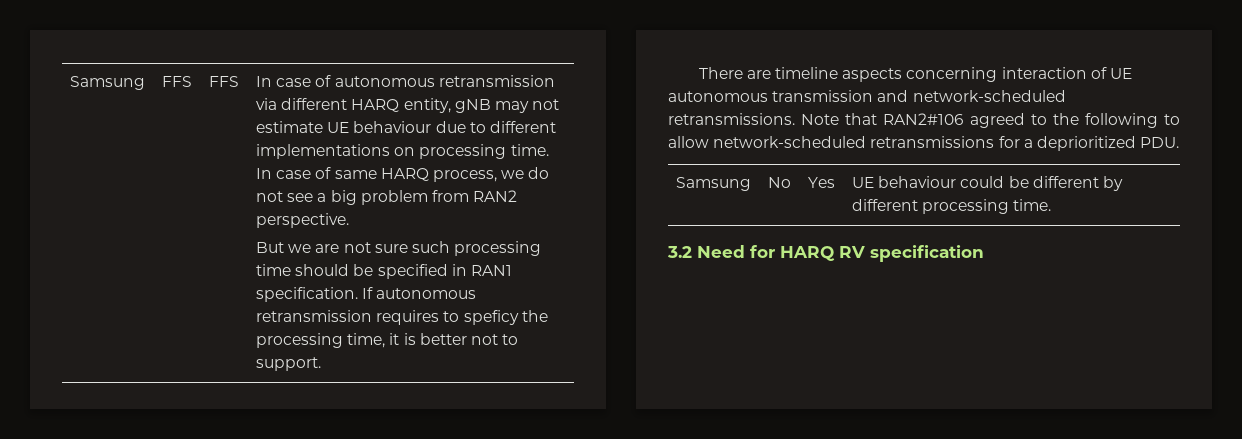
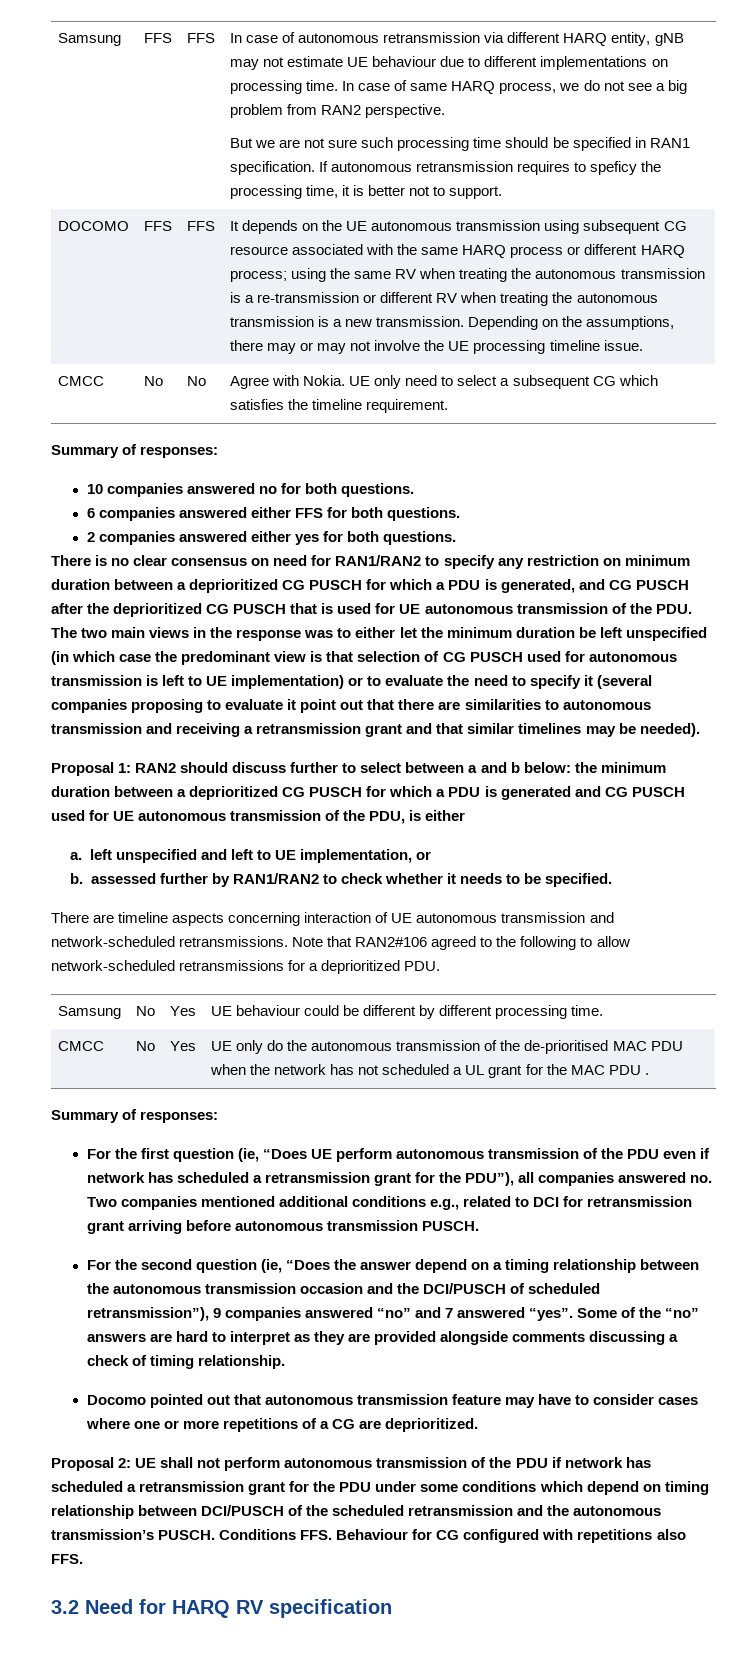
(322, 364) none -> [58,221,130,231] [144,221,173,231] [187,221,216,231] [230,220,687,234] [230,244,685,258] [230,268,705,282] [230,292,658,306] [230,316,675,330] [230,340,643,354] [58,376,105,386] [144,376,164,386] [187,376,207,386] [230,375,658,389] [230,399,449,413] [51,444,219,458] [86,483,414,497] [86,507,460,521] [86,531,456,545] [51,555,690,569] [51,579,689,593] [51,603,692,617] [51,627,707,641] [51,651,677,665] [51,675,652,689] [51,699,651,713] [51,723,700,737] [51,762,666,776] [51,786,685,800] [51,810,466,824] [70,849,431,863] [70,873,613,887] // DOCOMO | FFS | FFS | It depends on the UE autonomous transmission using subsequent CG resource associated with the same HARQ process or different HARQ process; using the same RV when treating the autonomous transmission is a re-transmission or different RV when treating the autonomous transmission is a new transmission. Depending on the assumptions, there may or may not involve the UE processing timeline issue. // CMCC | No | No | Agree with Nokia. UE only need to select a subsequent CG which satisfies the timeline requirement. // Summary of responses: // 10 companies answered no for both questions. // 6 companies answered either FFS for both questions. // 2 companies answered either yes for both questions. // There is no clear consensus on need for RAN1/RAN2 to specify any restriction on minimum duration between a deprioritized CG PUSCH for which a PDU is generated, and CG PUSCH after the deprioritized CG PUSCH that is used for UE autonomous transmission of the PDU. The two main views in the response was to either let the minimum duration be left unspecified (in which case the predominant view is that selection of CG PUSCH used for autonomous transmission is left to UE implementation) or to evaluate the need to specify it (several companies proposing to evaluate it point out that there are similarities to autonomous transmission and receiving a retransmission grant and that similar timelines may be needed). // Proposal 1: RAN2 should discuss further to select between a and b below: the minimum duration between a deprioritized CG PUSCH for which a PDU is generated and CG PUSCH used for UE autonomous transmission of the PDU, is either // a. left unspecified and left to UE implementation, or // b. assessed further by RAN1/RAN2 to check whether it needs to be specified.
(1052, 205) none -> [58,1041,105,1051] [136,1041,156,1051] [170,1041,197,1051] [211,1040,683,1054] [210,1064,649,1078] [51,1109,219,1123] [86,1148,711,1162] [86,1172,713,1186] [86,1196,693,1210] [86,1220,479,1234] [86,1259,700,1273] [86,1283,600,1294] [86,1307,700,1321] [86,1331,679,1345] [86,1355,285,1369] [86,1394,699,1408] [85,1418,478,1432] [51,1457,651,1471] [51,1481,709,1495] [51,1505,662,1519] [51,1529,686,1543] [51,1554,83,1564] // CMCC | No | Yes | UE only do the autonomous transmission of the de-prioritised MAC PDU when the network has not scheduled a UL grant for the MAC PDU . // Summary of responses: // For the first question (ie, “Does UE perform autonomous transmission of the PDU even if network has scheduled a retransmission grant for the PDU”), all companies answered no. Two companies mentioned additional conditions e.g., related to DCI for retransmission grant arriving before autonomous transmission PUSCH. // For the second question (ie, “Does the answer depend on a timing relationship between the autonomous transmission occasion and the DCI/PUSCH of scheduled retransmission”), 9 companies answered “no” and 7 answered “yes”. Some of the “no” answers are hard to interpret as they are provided alongside comments discussing a check of timing relationship. // Docomo pointed out that autonomous transmission feature may have to consider cases where one or more repetitions of a CG are deprioritized. // Proposal 2: UE shall not perform autonomous transmission of the PDU if network has scheduled a retransmission grant for the PDU under some conditions which depend on timing relationship between DCI/PUSCH of the scheduled retransmission and the autonomous transmission’s PUSCH. Conditions FFS. Behaviour for CG configured with repetitions also FFS.

